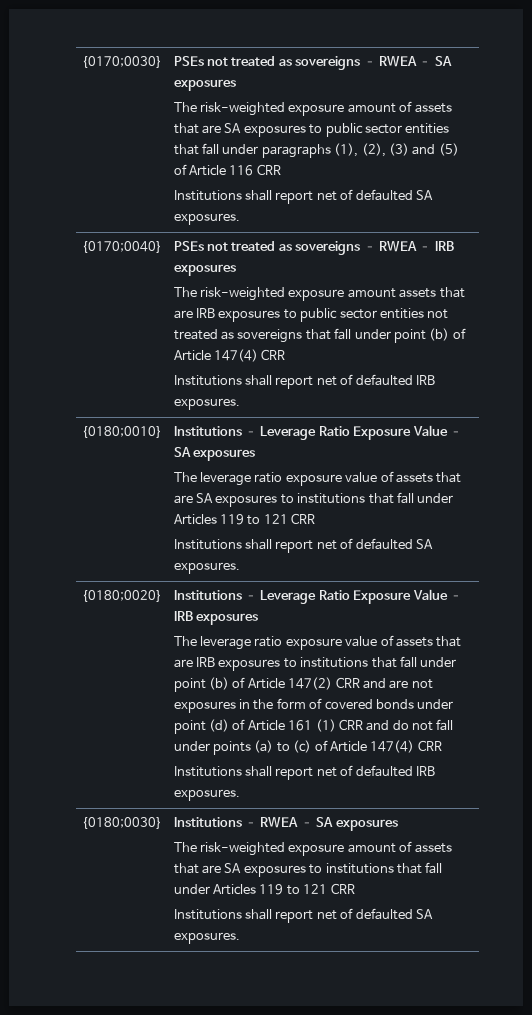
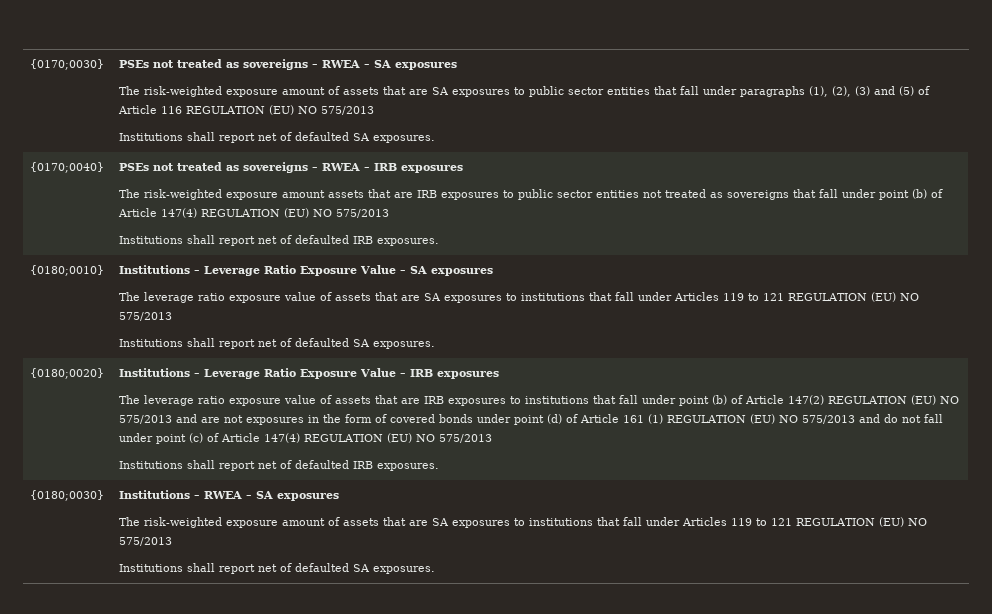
[256,164,281,175] CRR -> [186,105,375,115] REGULATION (EU) NO 575/2013
[261,349,286,360] CRR -> [201,208,390,218] REGULATION (EU) NO 575/2013
[291,513,316,524] CRR -> [788,292,920,302] [119,312,173,321] REGULATION (EU) NO 575/2013
[335,677,360,688] CRR -> [828,395,960,405] [119,415,173,424] REGULATION (EU) NO 575/2013
[338,719,363,730] CRR -> [667,414,856,424] REGULATION (EU) NO 575/2013
[213,740,290,755] points (a) to -> [156,434,187,444] point
[417,740,442,751] CRR -> [304,433,493,443] REGULATION (EU) NO 575/2013
[330,883,355,894] CRR -> [796,517,928,527] [119,537,173,546] REGULATION (EU) NO 575/2013

